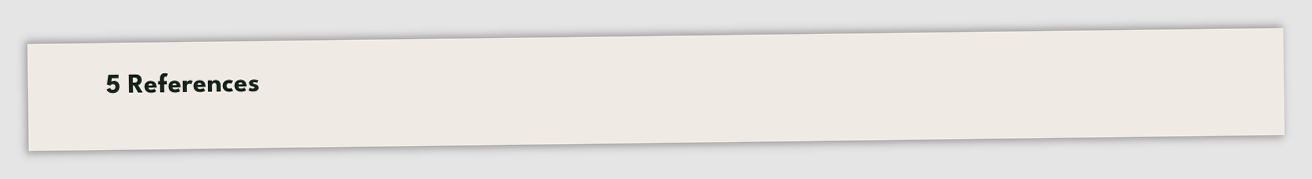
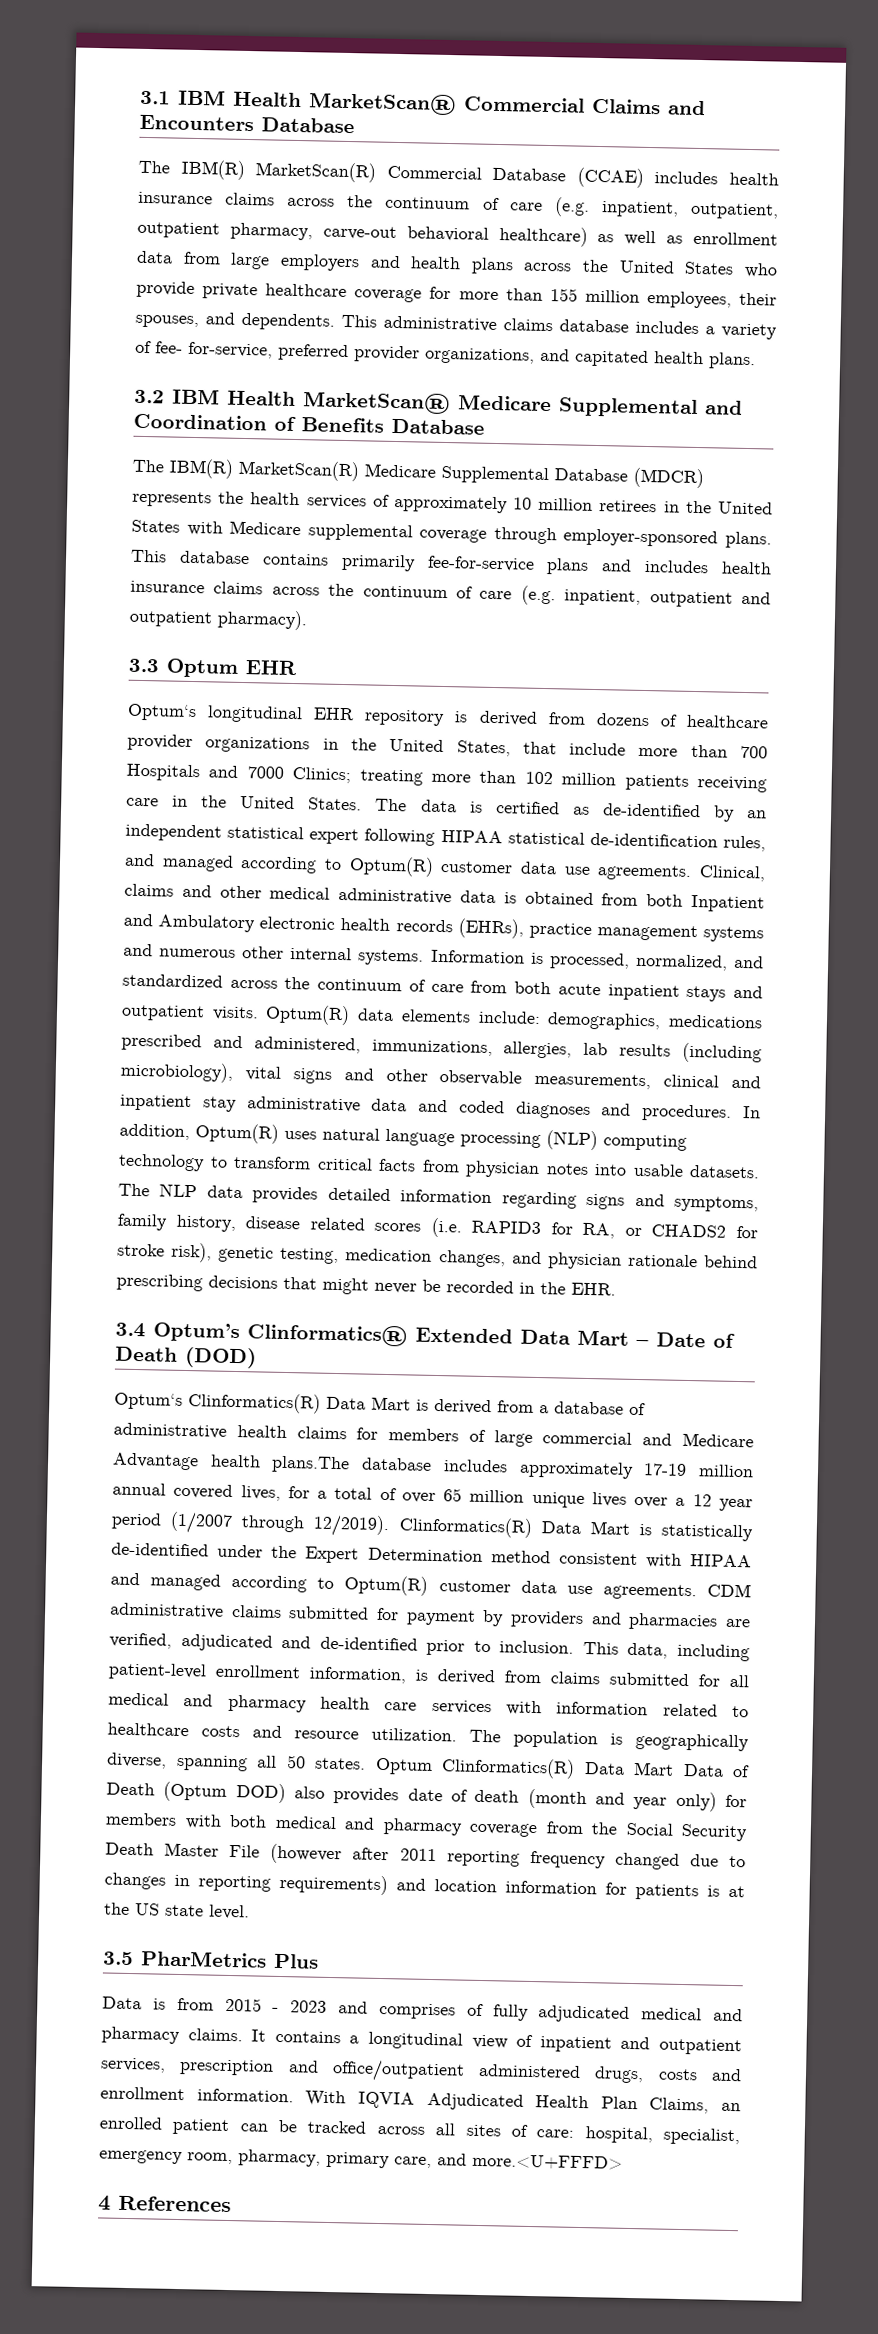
[105,73,122,95] 5 -> [140,89,706,116] [139,114,355,134] [138,159,779,188] [138,191,779,220] [137,221,778,247] [136,250,778,278] [136,280,778,309] [135,312,777,340] [135,340,756,370] [134,388,743,418] [133,413,485,435] [132,458,704,489] [132,490,773,515] [131,519,772,549] [130,549,772,575] [130,580,771,608] [129,609,308,631] [128,658,298,678] [127,703,769,729] [127,733,768,759] [126,763,767,793] [126,795,767,822] [125,823,766,852] [124,853,766,882] [124,883,765,913] [123,913,764,943] [123,943,764,971] [122,973,764,1002] [121,1004,763,1031] [121,1033,762,1064] [120,1061,761,1090] [120,1094,761,1122] [119,1123,687,1151] [118,1153,760,1179] [118,1183,760,1213] [117,1213,758,1239] [117,1242,758,1270] [116,1273,616,1296] [115,1322,735,1348] [115,1346,257,1369] [114,1392,646,1416] [113,1422,754,1448] [112,1452,754,1479] [112,1482,753,1512] [111,1511,753,1542] [111,1542,752,1568] [110,1572,751,1601] [109,1602,752,1631] [109,1632,750,1662] [108,1662,749,1688] [108,1692,749,1718] [107,1722,749,1752] [106,1752,750,1779] [106,1781,748,1812] [105,1812,747,1842] [105,1842,747,1870] [104,1872,745,1901] [104,1902,250,1920] [103,1950,319,1969] [102,1996,743,2023] [101,2026,743,2056] [100,2057,742,2084] [100,2086,741,2114] [99,2116,741,2146] [99,2149,623,2170] [98,2195,111,2211] 3.1 IBM Health MarketScan® Commercial Claims and Encounters Database // The IBM(R) MarketScan(R) Commercial Database (CCAE) includes health insurance claims across the continuum of care (e.g. inpatient, outpatient, outpatient pharmacy, carve-out behavioral healthcare) as well as enrollment data from large employers and health plans across the United States who provide private healthcare coverage for more than 155 million employees, their spouses, and dependents. This administrative claims database includes a variety of fee- for-service, preferred provider organizations, and capitated health plans. // 3.2 IBM Health MarketScan® Medicare Supplemental and Coordination of Benefits Database // The IBM(R) MarketScan(R) Medicare Supplemental Database (MDCR) represents the health services of approximately 10 million retirees in the United States with Medicare supplemental coverage through employer-sponsored plans. This database contains primarily fee-for-service plans and includes health insurance claims across the continuum of care (e.g. inpatient, outpatient and outpatient pharmacy). // 3.3 Optum EHR // Optum‘s longitudinal EHR repository is derived from dozens of healthcare provider organizations in the United States, that include more than 700 Hospitals and 7000 Clinics; treating more than 102 million patients receiving care in the United States. The data is certified as de-identified by an independent statistical expert following HIPAA statistical de-identification rules, and managed according to Optum(R) customer data use agreements. Clinical, claims and other medical administrative data is obtained from both Inpatient and Ambulatory electronic health records (EHRs), practice management systems and numerous other internal systems. Information is processed, normalized, and standardized across the continuum of care from both acute inpatient stays and outpatient visits. Optum(R) data elements include: demographics, medications prescribed and administered, immunizations, allergies, lab results (including microbiology), vital signs and other observable measurements, clinical and inpatient stay administrative data and coded diagnoses and procedures. In addition, Optum(R) uses natural language processing (NLP) computing technology to transform critical facts from physician notes into usable datasets. The NLP data provides detailed information regarding signs and symptoms, family history, disease related scores (i.e. RAPID3 for RA, or CHADS2 for stroke risk), genetic testing, medication changes, and physician rationale behind prescribing decisions that might never be recorded in the EHR. // 3.4 Optum’s Clinformatics® Extended Data Mart – Date of Death (DOD) // Optum‘s Clinformatics(R) Data Mart is derived from a database of administrative health claims for members of large commercial and Medicare Advantage health plans.The database includes approximately 17-19 million annual covered lives, for a total of over 65 million unique lives over a 12 year period (1/2007 through 12/2019). Clinformatics(R) Data Mart is statistically de-identified under the Expert Determination method consistent with HIPAA and managed according to Optum(R) customer data use agreements. CDM administrative claims submitted for payment by providers and pharmacies are verified, adjudicated and de-identified prior to inclusion. This data, including patient-level enrollment information, is derived from claims submitted for all medical and pharmacy health care services with information related to healthcare costs and resource utilization. The population is geographically diverse, spanning all 50 states. Optum Clinformatics(R) Data Mart Data of Death (Optum DOD) also provides date of death (month and year only) for members with both medical and pharmacy coverage from the Social Security Death Master File (however after 2011 reporting frequency changed due to changes in reporting requirements) and location information for patients is at the US state level. // 3.5 PharMetrics Plus // Data is from 2015 - 2023 and comprises of fully adjudicated medical and pharmacy claims. It contains a longitudinal view of inpatient and outpatient services, prescription and office/outpatient administered drugs, costs and enrollment information. With IQVIA Adjudicated Health Plan Claims, an enrolled patient can be tracked across all sites of care: hospital, specialist, emergency room, pharmacy, primary care, and more.<U+FFFD> // 4

